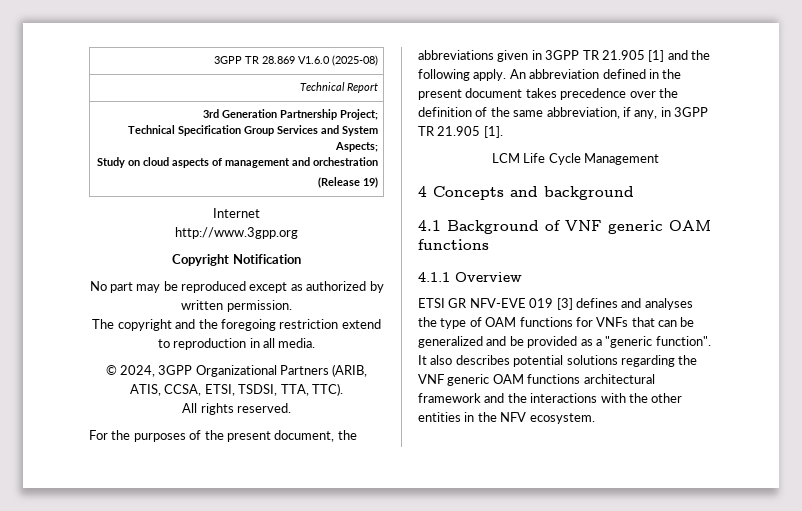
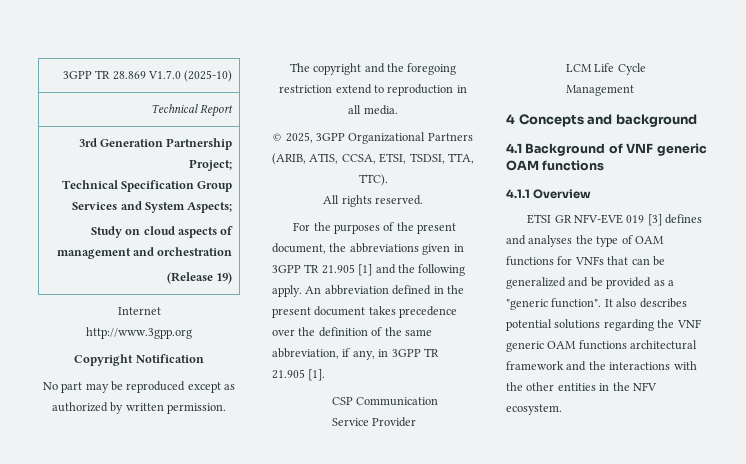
[297,55,378,66] V1.6.0 (2025-08) -> [148,70,233,82] V1.7.0 (2025-10)
[119,365,155,377] 2024, -> [285,132,313,143] 2025,
(503, 132) none -> [332,397,439,406] [332,417,417,427] // CSP Communication Service Provider

